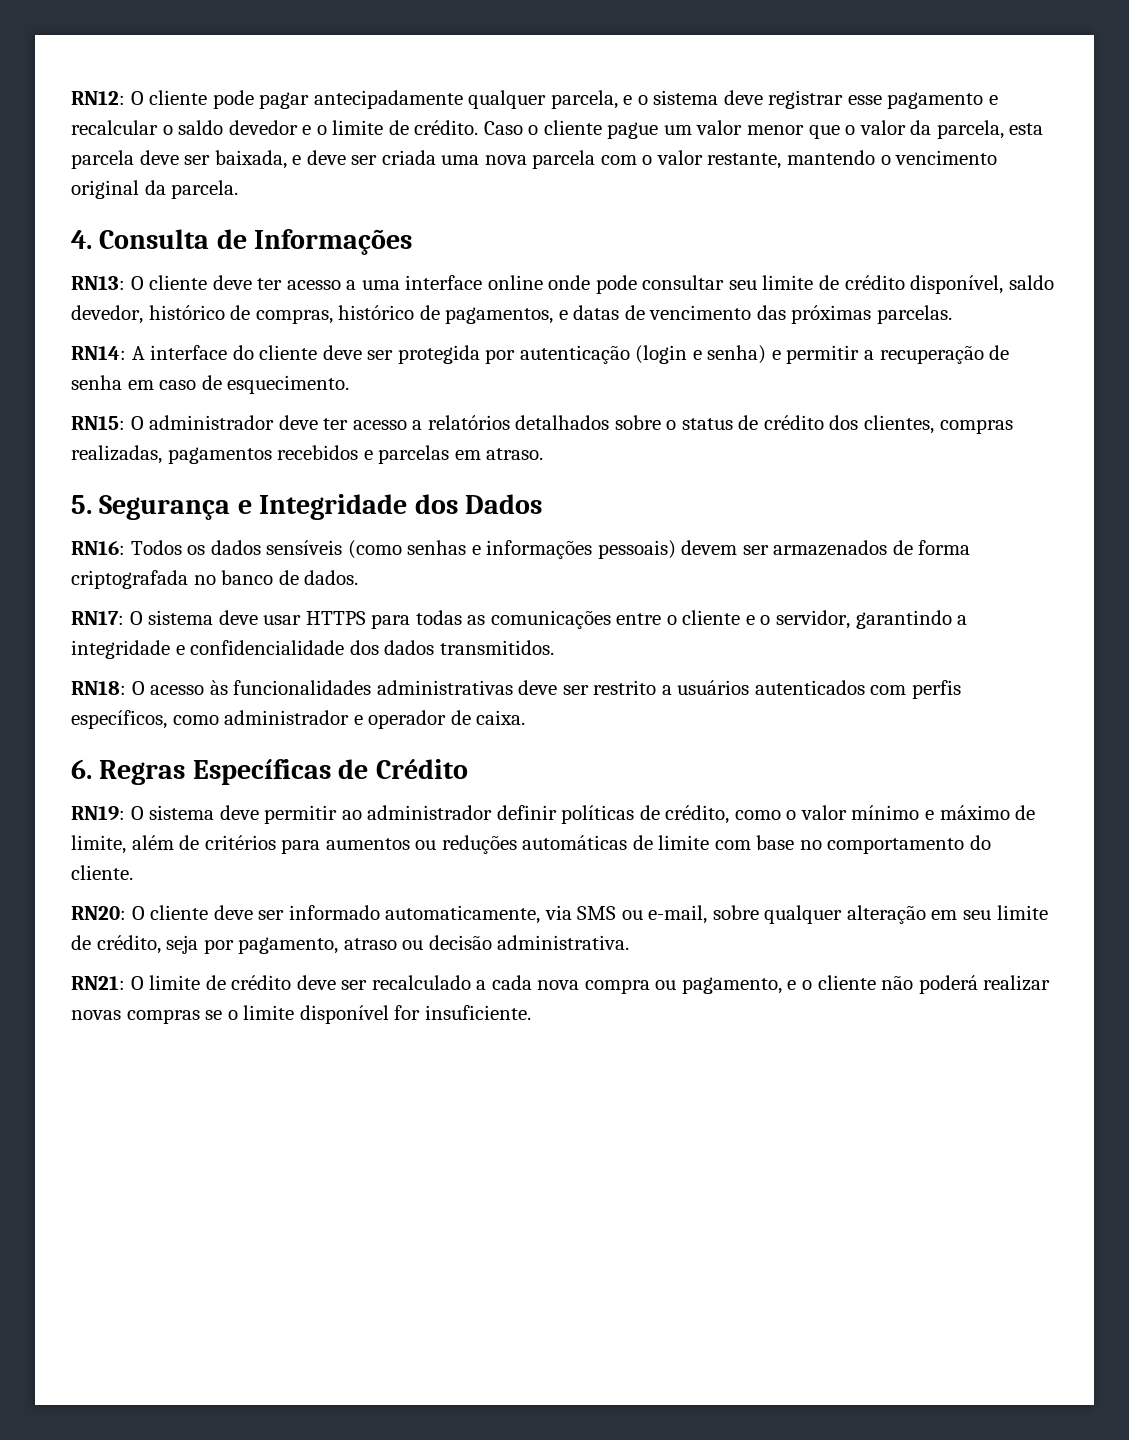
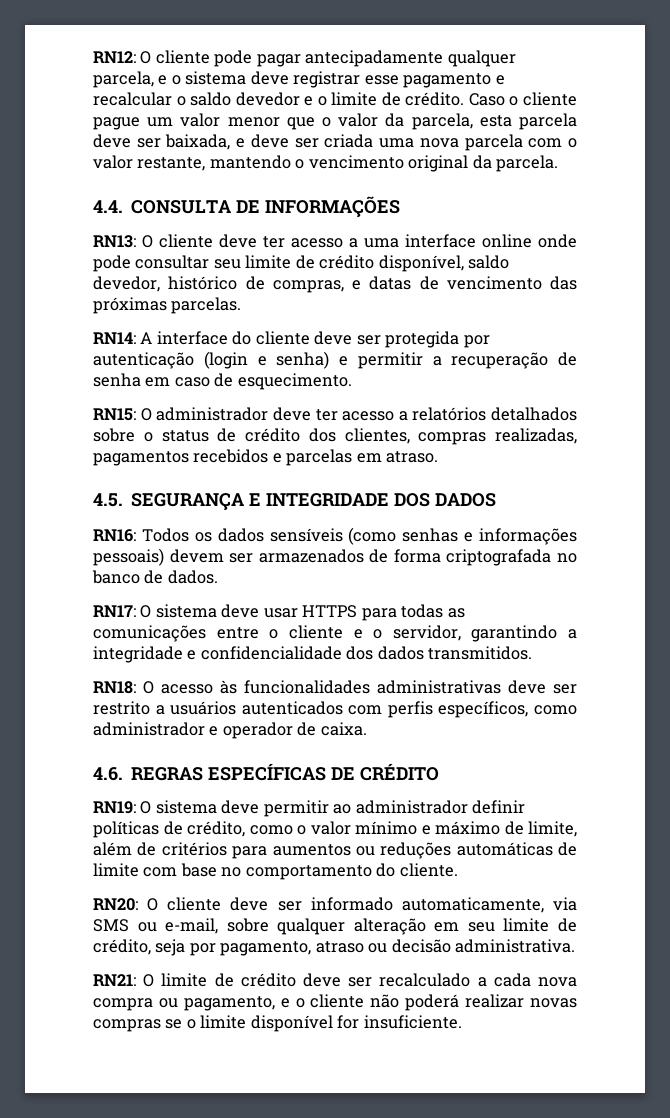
[71,229,413,255] 4. Consulta de Informações -> [93,196,400,218] 4.4. CONSULTA DE INFORMAÇÕES
[338,305,554,324] histórico de pagamentos, -> (344, 286) none
[71,494,543,520] 5. Segurança e Integridade dos Dados -> [93,493,496,511] 4.5. SEGURANÇA E INTEGRIDADE DOS DADOS
[71,759,468,785] 6. Regras Específicas de Crédito -> [93,763,439,781] 4.6. REGRAS ESPECÍFICAS DE CRÉDITO

